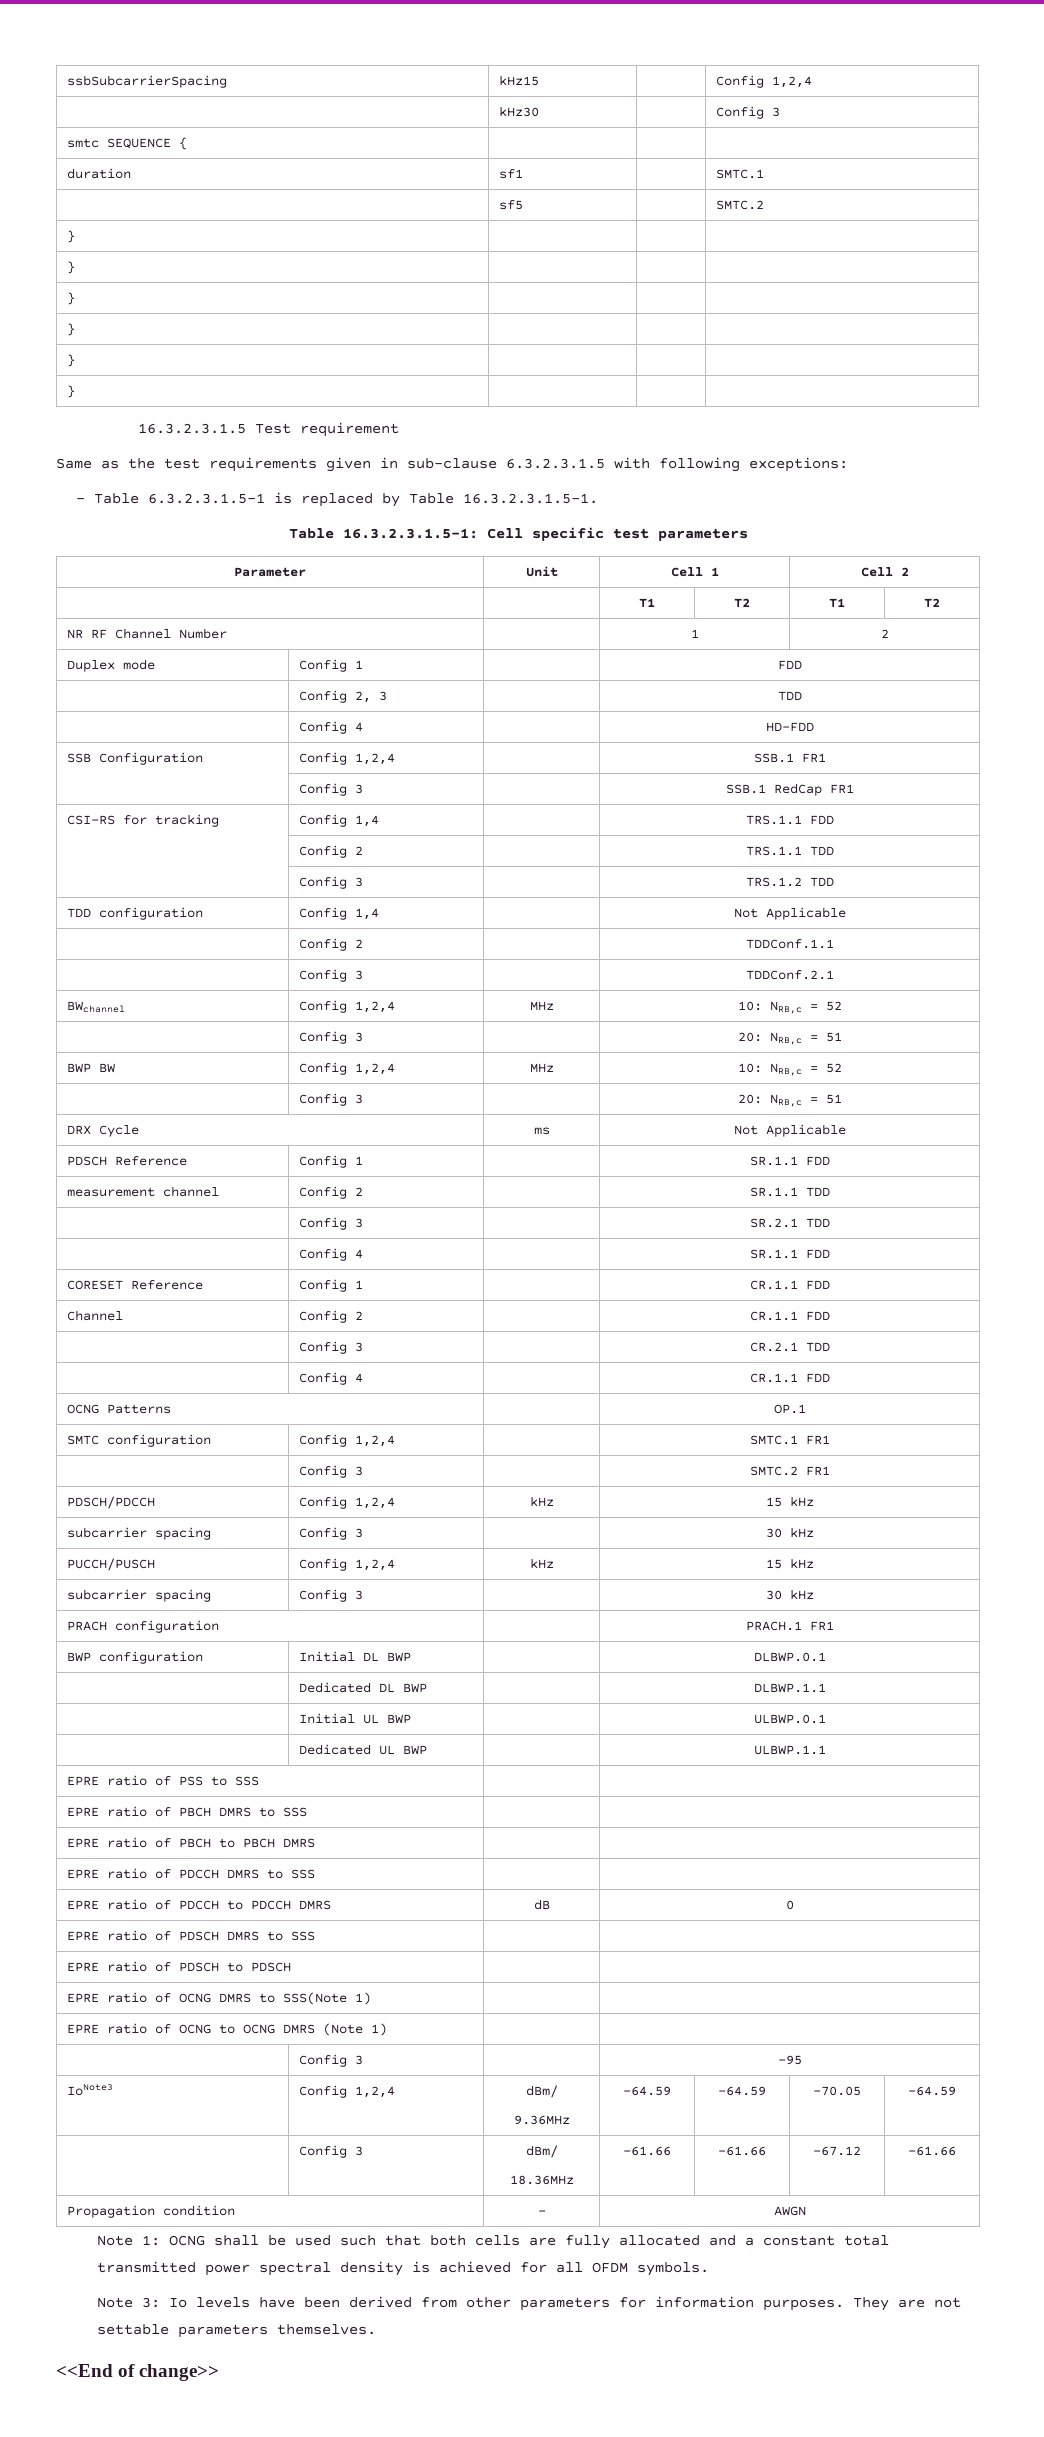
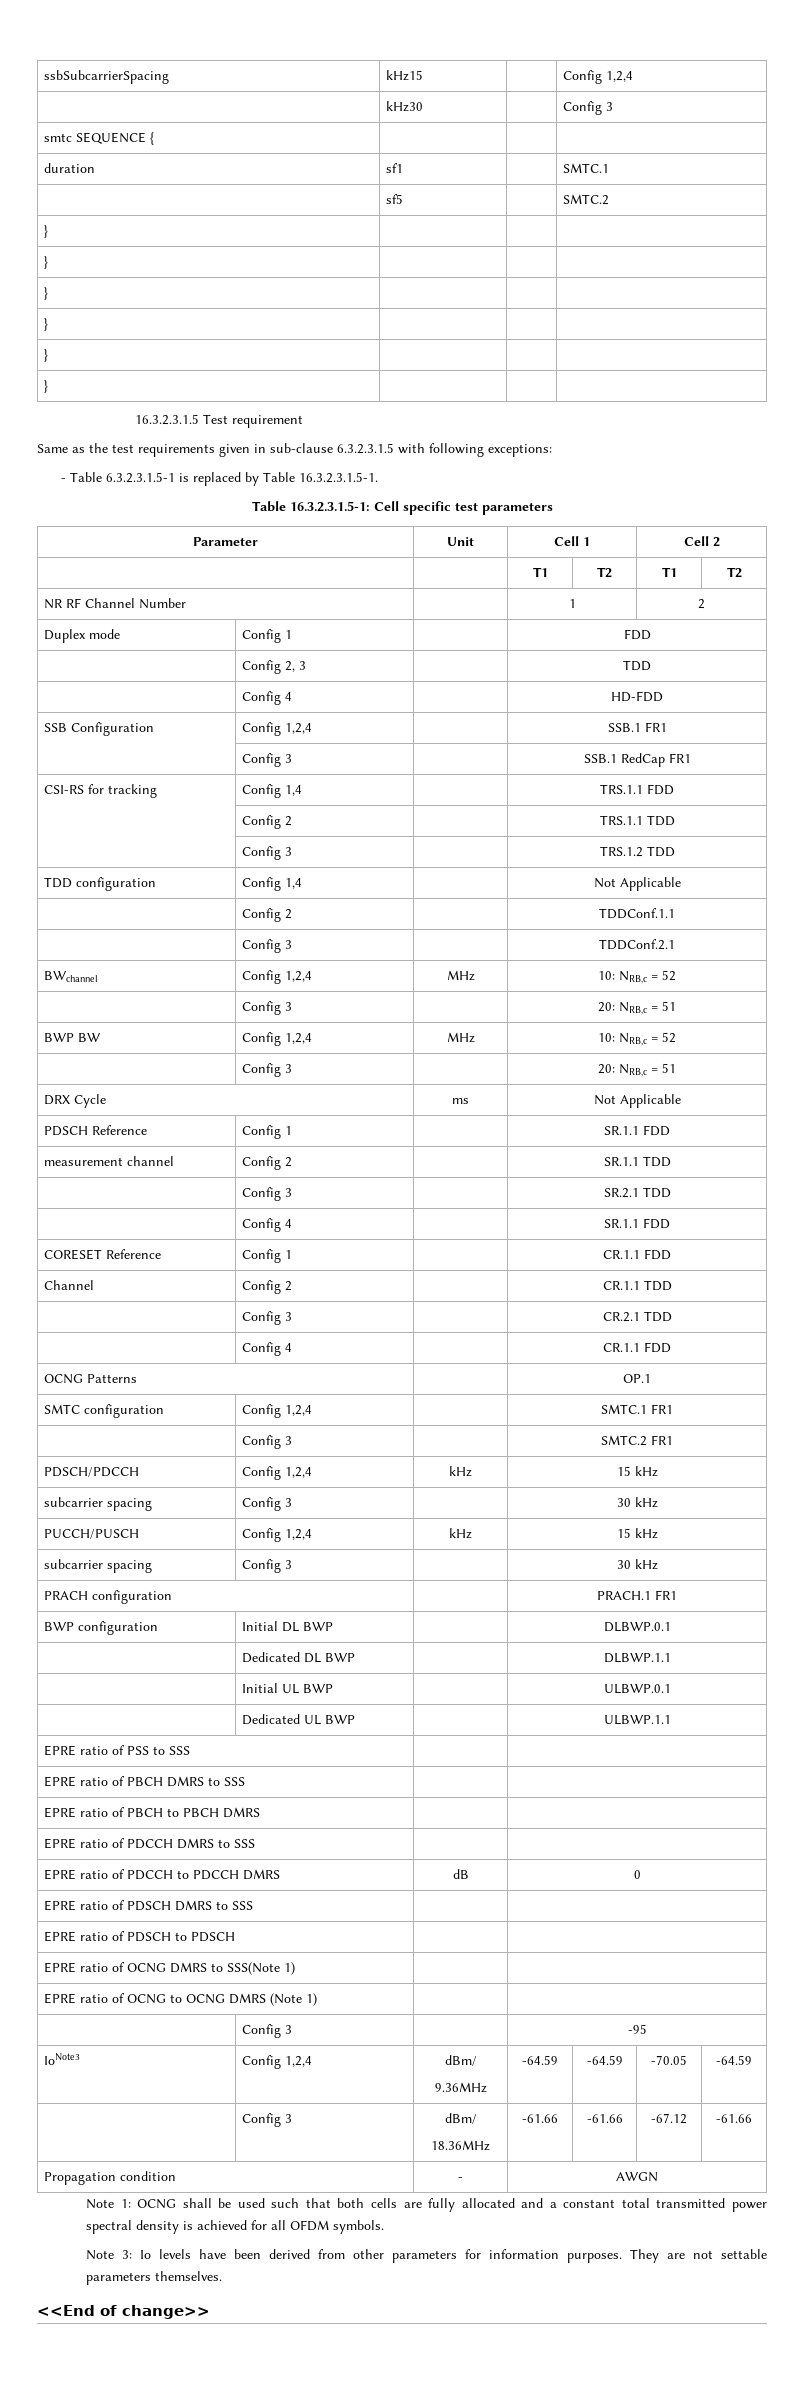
[805,1311,830,1321] FDD -> [643,1280,672,1291] TDD

